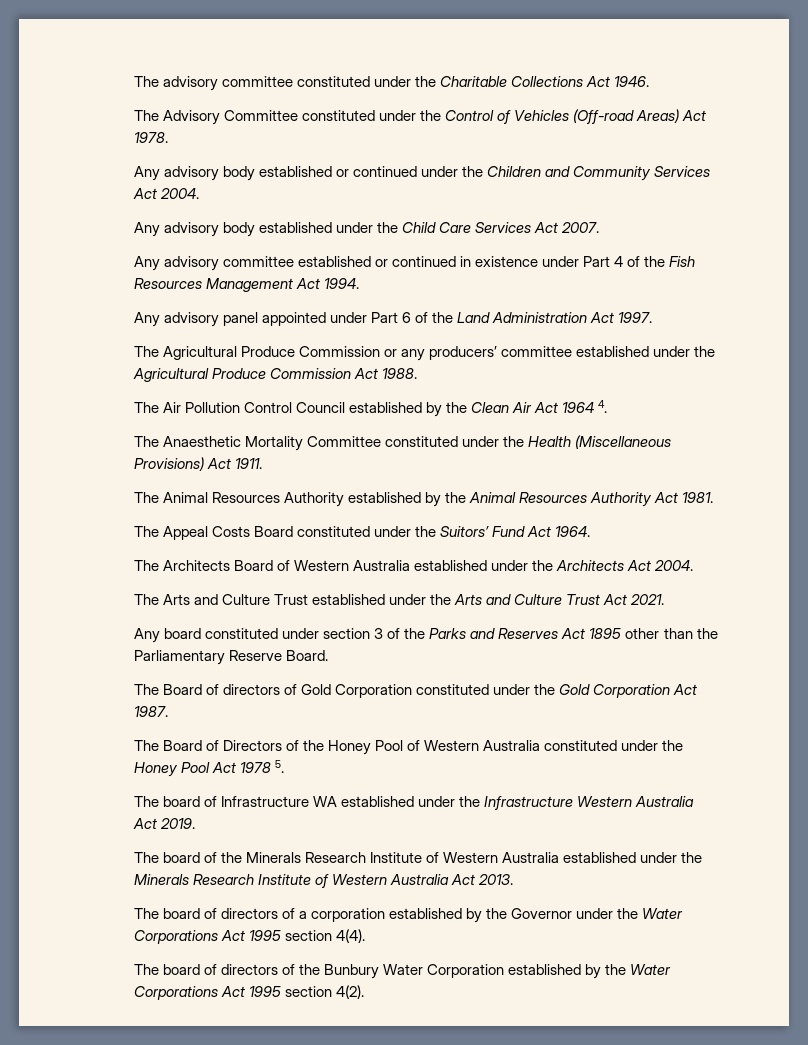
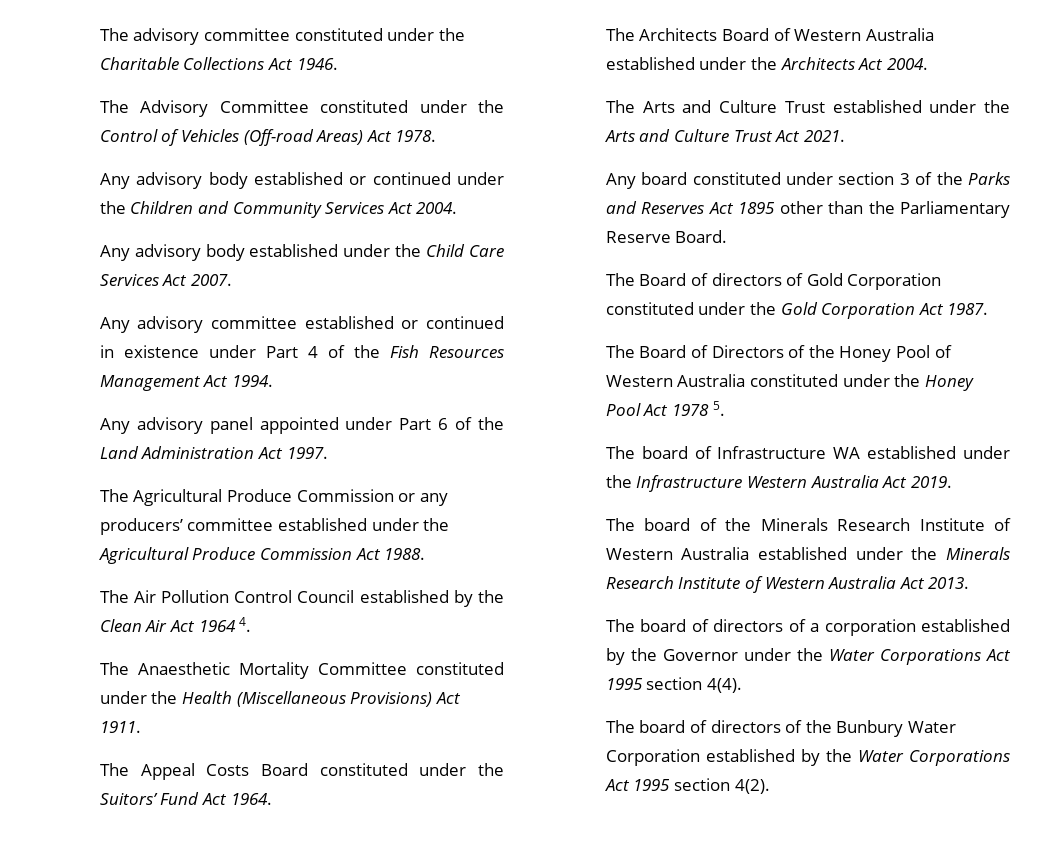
[133,492,714,507] // The Animal Resources Authority established by the Animal Resources Authority Act 1981. -> (141, 727) none

